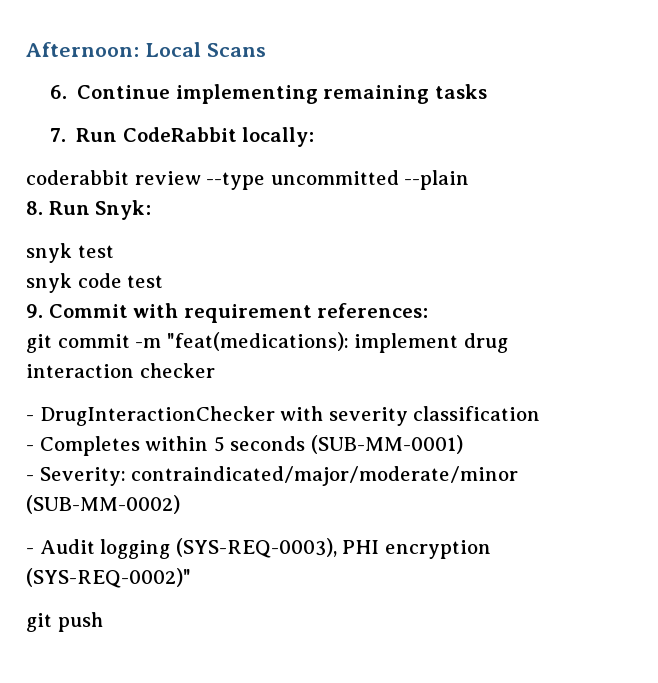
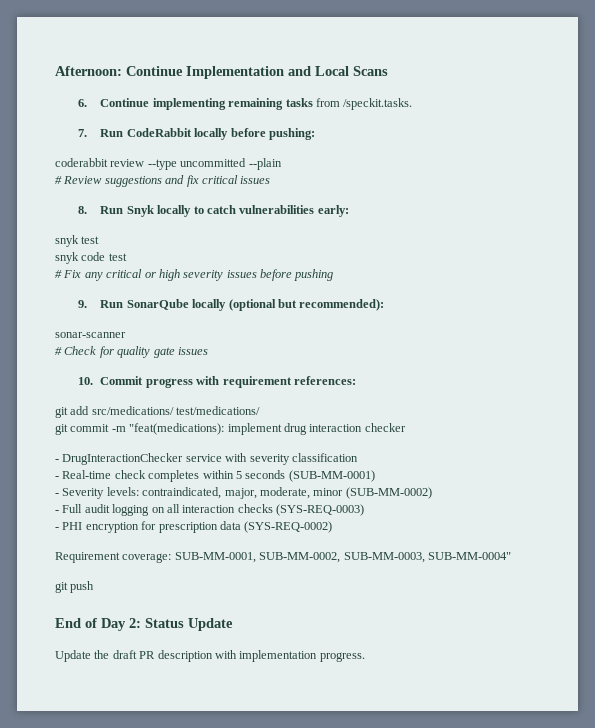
(139, 49) none -> [126,66,311,79] Continue Implementation and
(488, 91) none -> [315,98,413,110] from /speckit.tasks.
[242,127,315,147] locally: -> [194,128,315,140] locally before pushing:
[26,200,152,220] 8. Run Snyk: -> [55,175,271,187] [77,205,349,217] # Review suggestions and fix critical issues // 8. Run Snyk locally to catch vulnerabilities early:
[26,304,128,318] 9. Commit -> [55,269,334,281] [77,299,385,311] [55,332,126,338] [55,346,208,358] [77,376,193,388] # Fix any critical or high severity issues before pushing // 9. Run SonarQube locally (optional but recommended): // sonar-scanner // # Check for quality gate issues // 10. Commit progress
(429, 310) none -> [55,406,261,418] // git add src/medications/ test/medications/
(275, 416) none -> [185,454,222,462] service
[39,436,140,456] Completes -> [62,470,200,482] Real-time check completes
[39,466,519,486] [26,495,180,514] [26,538,491,559] [26,568,191,588] [26,612,103,632] Severity: contraindicated/major/moderate/minor (SUB-MM-0002) // - Audit logging (SYS-REQ-0003), PHI encryption (SYS-REQ-0002)" // git push -> [62,487,432,499] [55,504,364,516] [55,521,333,533] [55,552,511,563] [55,581,95,593] [55,618,233,631] [55,650,365,662] Severity levels: contraindicated, major, moderate, minor (SUB-MM-0002) // - Full audit logging on all interaction checks (SYS-REQ-0003) // - PHI encryption for prescription data (SYS-REQ-0002) // Requirement coverage: SUB-MM-0001, SUB-MM-0002, SUB-MM-0003, SUB-MM-0004" // git push // End of Day 2: Status Update // Update the draft PR description with implementation progress.

